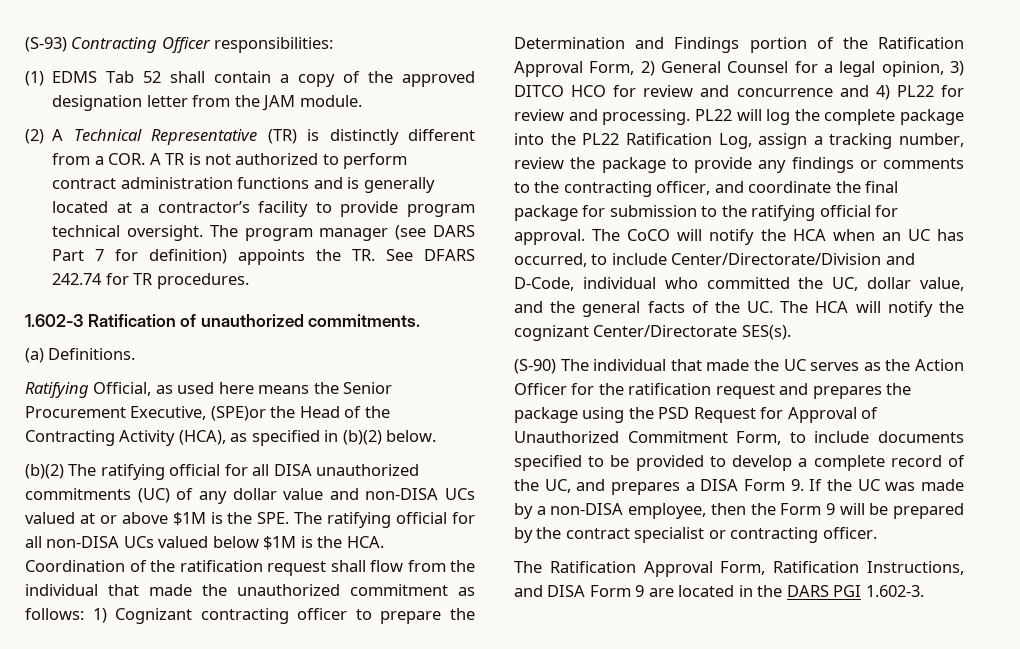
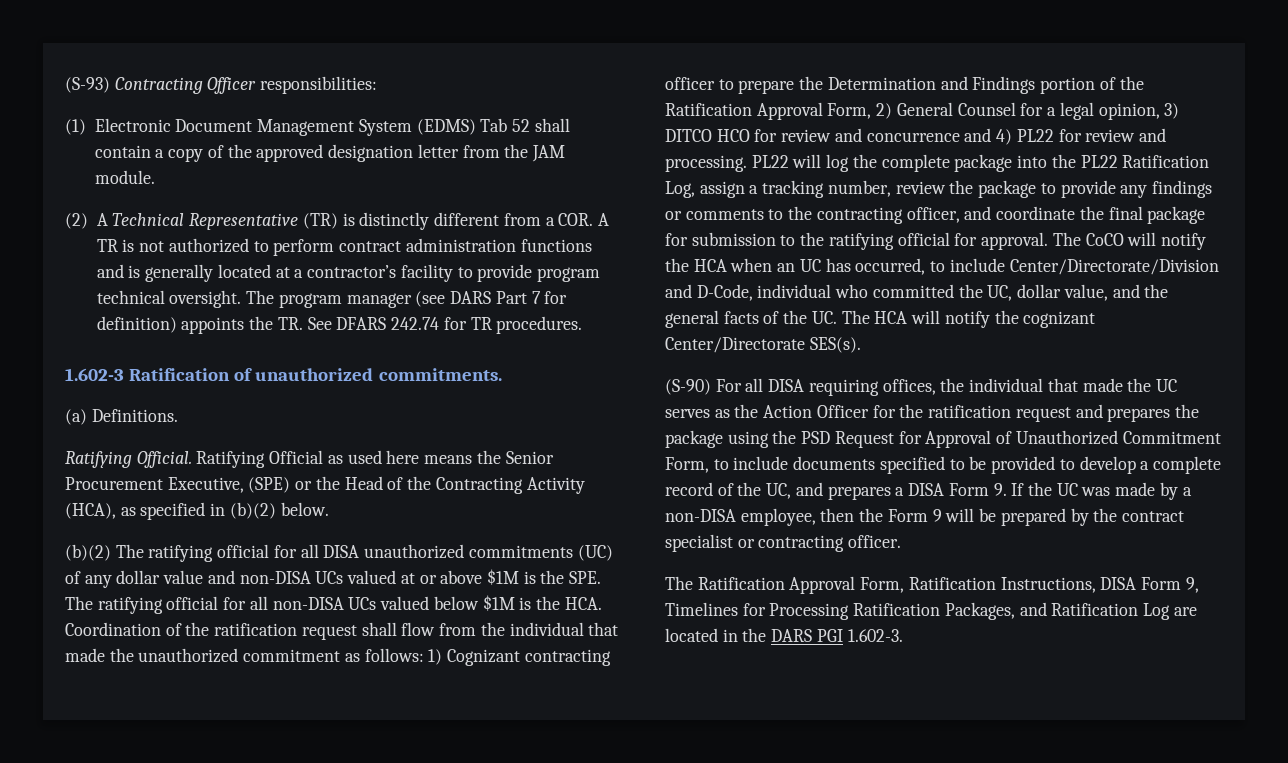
[52,71,98,83] EDMS -> [94,118,476,136] Electronic Document Management System (EDMS)
[93,382,152,396] Official, -> [136,450,324,468] Official. Ratifying Official
[210,406,266,421] (SPE)or -> [248,477,313,493] (SPE) or
[560,359,589,371] The -> [715,378,965,396] For all DISA requiring offices, the
[514,585,645,597] and DISA Form 9 -> [1100,577,1199,593] [665,602,1171,620] DISA Form 9, Timelines for Processing Ratification Packages, and Ratification Log

